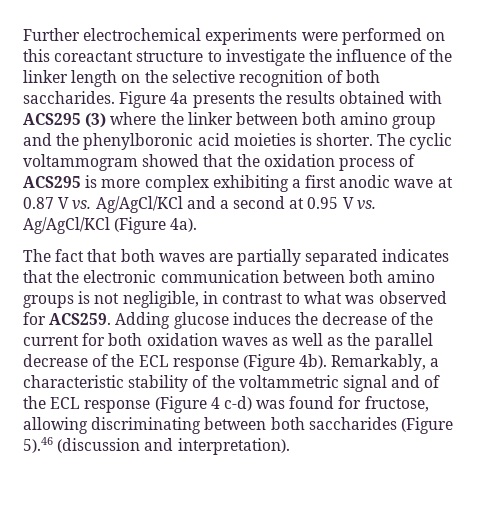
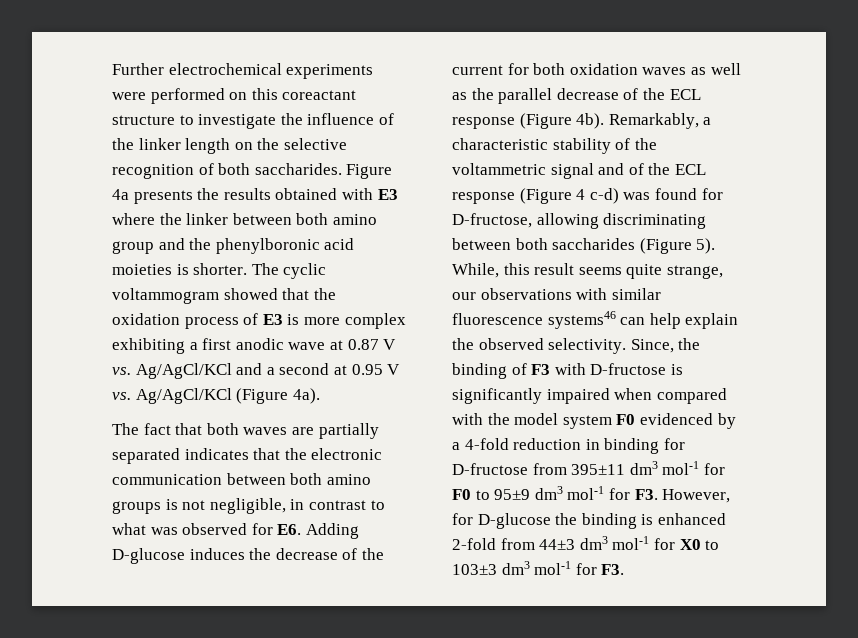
[23,113,107,128] ACS295 (3) -> [377,189,398,200] E3
[23,176,81,188] ACS295 -> [262,314,283,325] E3
[49,312,229,329] ACS259. Adding glucose -> [277,523,359,539] [112,548,185,564] E6. Adding D-glucose
[364,396,429,412] fructose, -> [452,213,532,228] D-fructose,
[23,437,290,455] 5).46 (discussion and interpretation). -> [696,238,716,254] [452,263,723,279] [452,288,661,300] [452,311,739,329] [452,338,701,354] [452,363,683,379] [452,388,727,404] [452,413,736,429] [452,438,685,454] [452,461,725,475] [452,486,731,503] [452,513,726,529] [452,536,720,550] [452,561,625,575] 5). While, this result seems quite strange, our observations with similar fluorescence systems46 can help explain the observed selectivity. Since, the binding of F3 with D-fructose is significantly impaired when compared with the model system F0 evidenced by a 4-fold reduction in binding for D-fructose from 395±11 dm3 mol-1 for F0 to 95±9 dm3 mol-1 for F3. However, for D-glucose the binding is enhanced 2-fold from 44±3 dm3 mol-1 for X0 to 103±3 dm3 mol-1 for F3.

